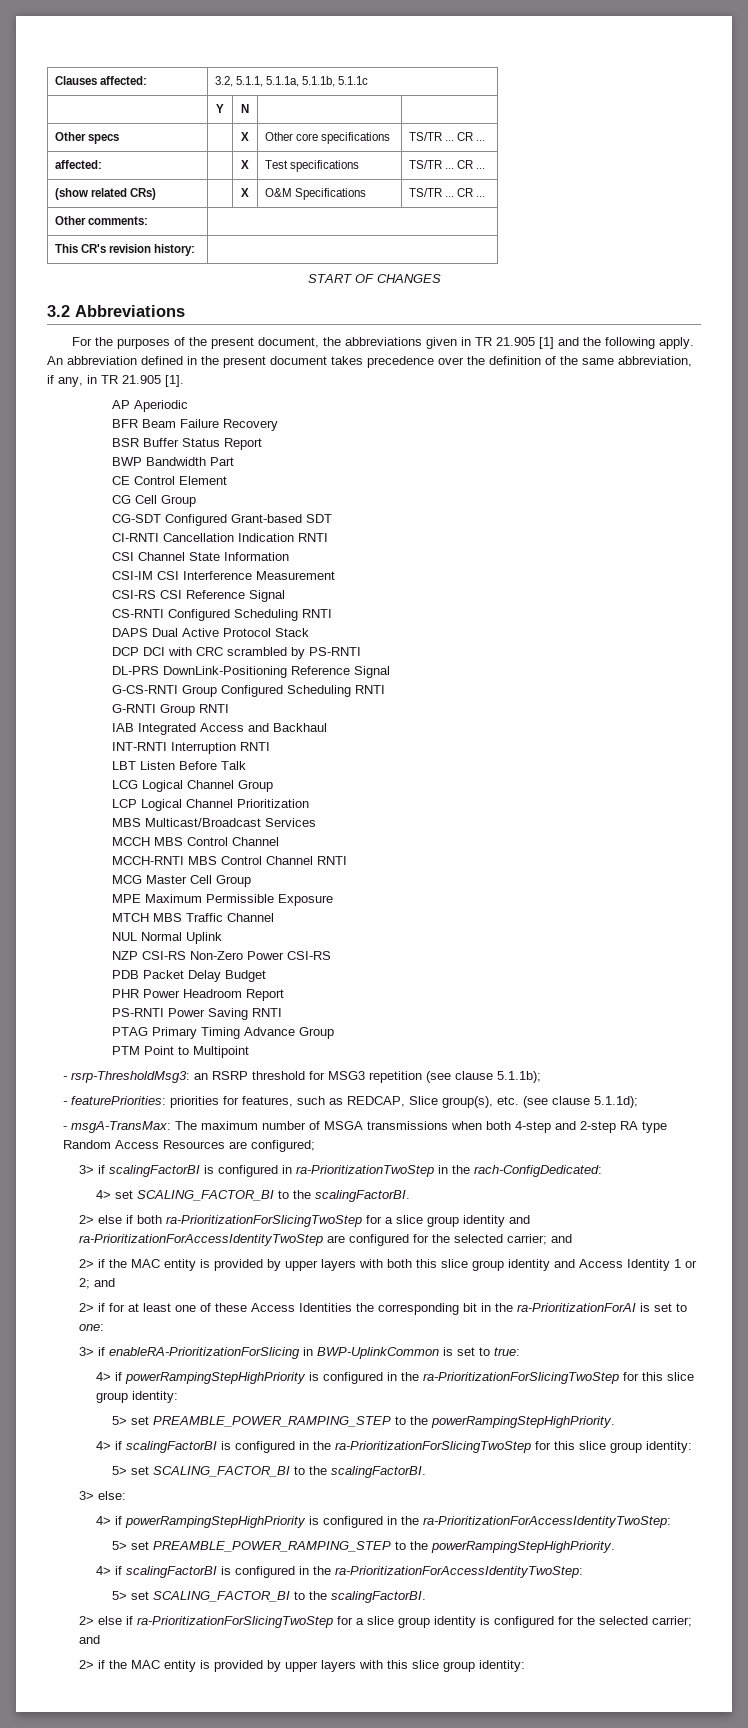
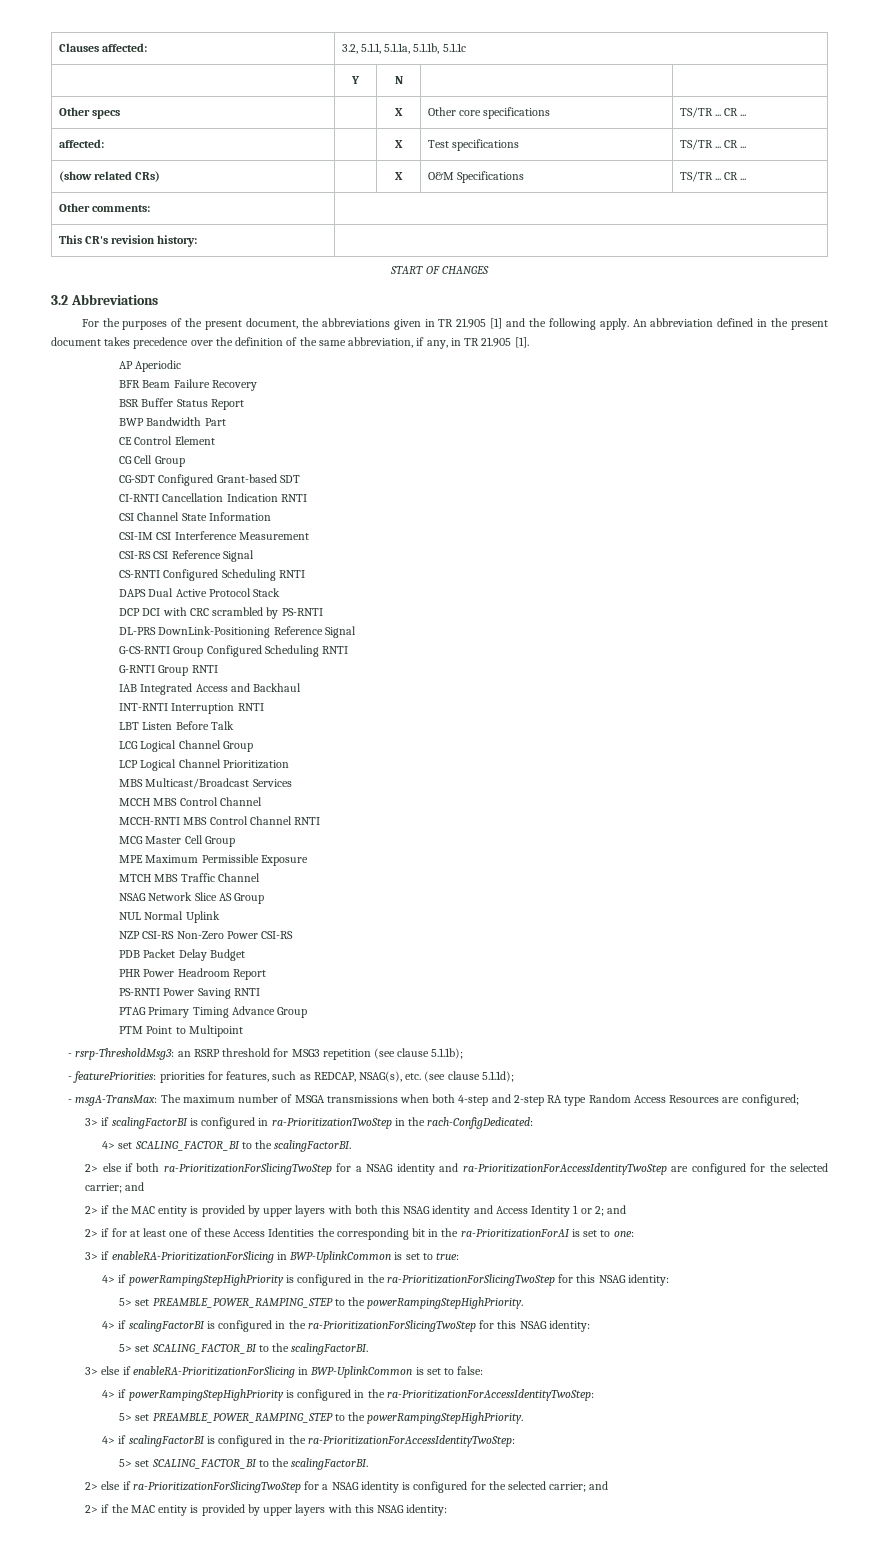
(274, 917) none -> [119,892,265,904] // NSAG Network Slice AS Group
[409,1096,494,1108] Slice group(s), -> [358,1071,402,1082] NSAG(s),
[396,1215,460,1227] slice group -> [366,1164,394,1172] NSAG
[441,1259,505,1271] slice group -> [403,1206,431,1214] NSAG
[666,1372,694,1381] [95,1392,128,1403] slice group -> [598,1275,626,1283] NSAG
[578,1441,642,1453] slice group -> [519,1321,547,1329] NSAG
[98,1491,127,1500] else: -> [101,1366,484,1378] else if enableRA-PrioritizationForSlicing in BWP-UplinkCommon is set to false:
[367,1616,431,1628] slice group -> [331,1482,359,1490] NSAG
[412,1660,476,1672] slice group -> [376,1505,404,1513] NSAG

